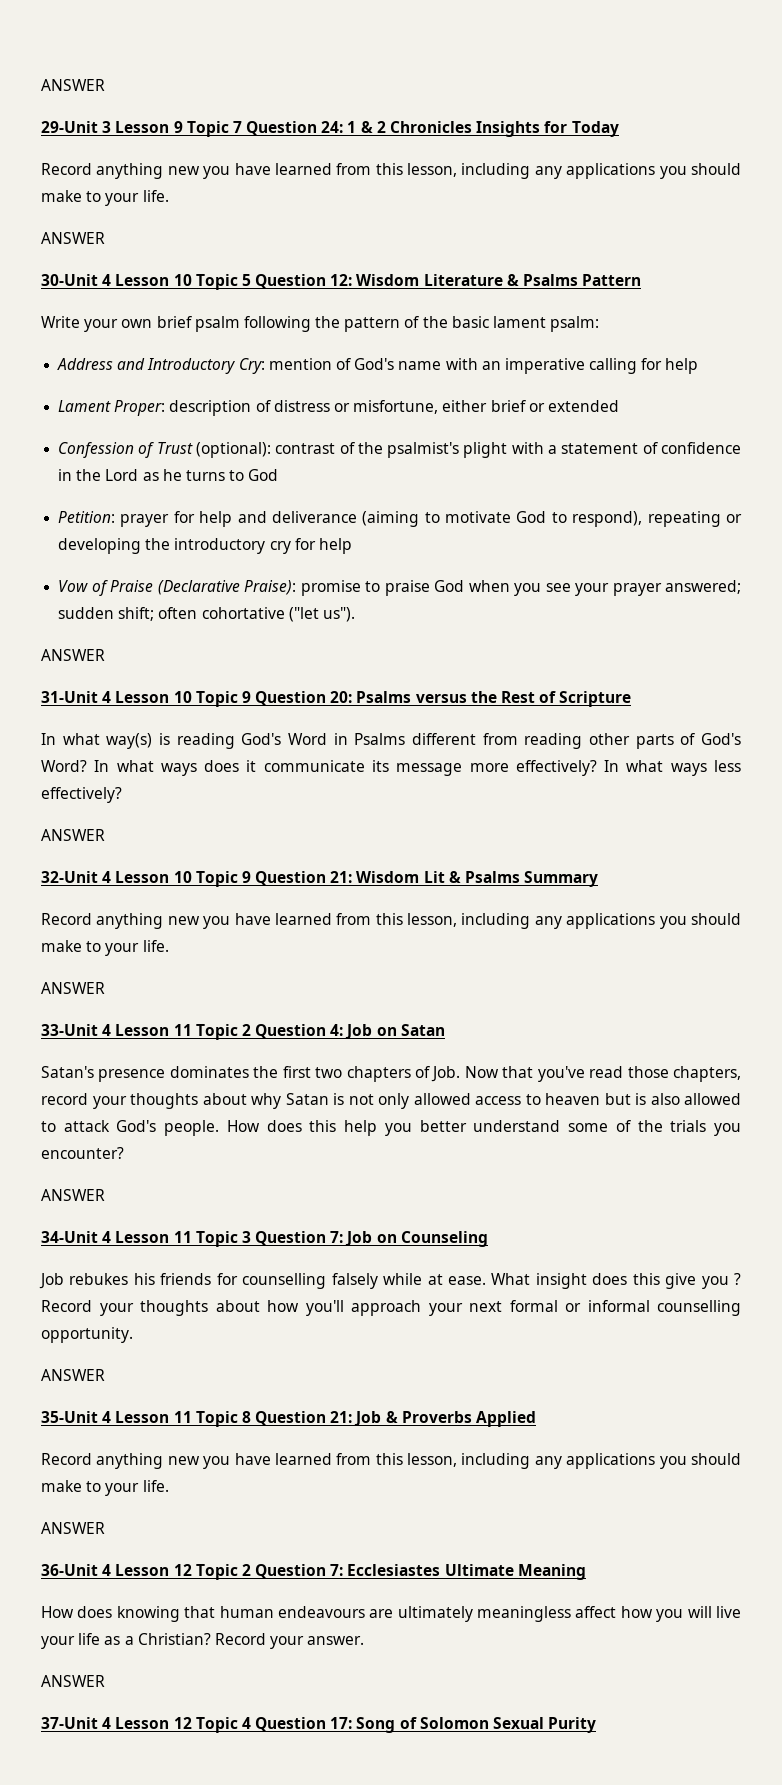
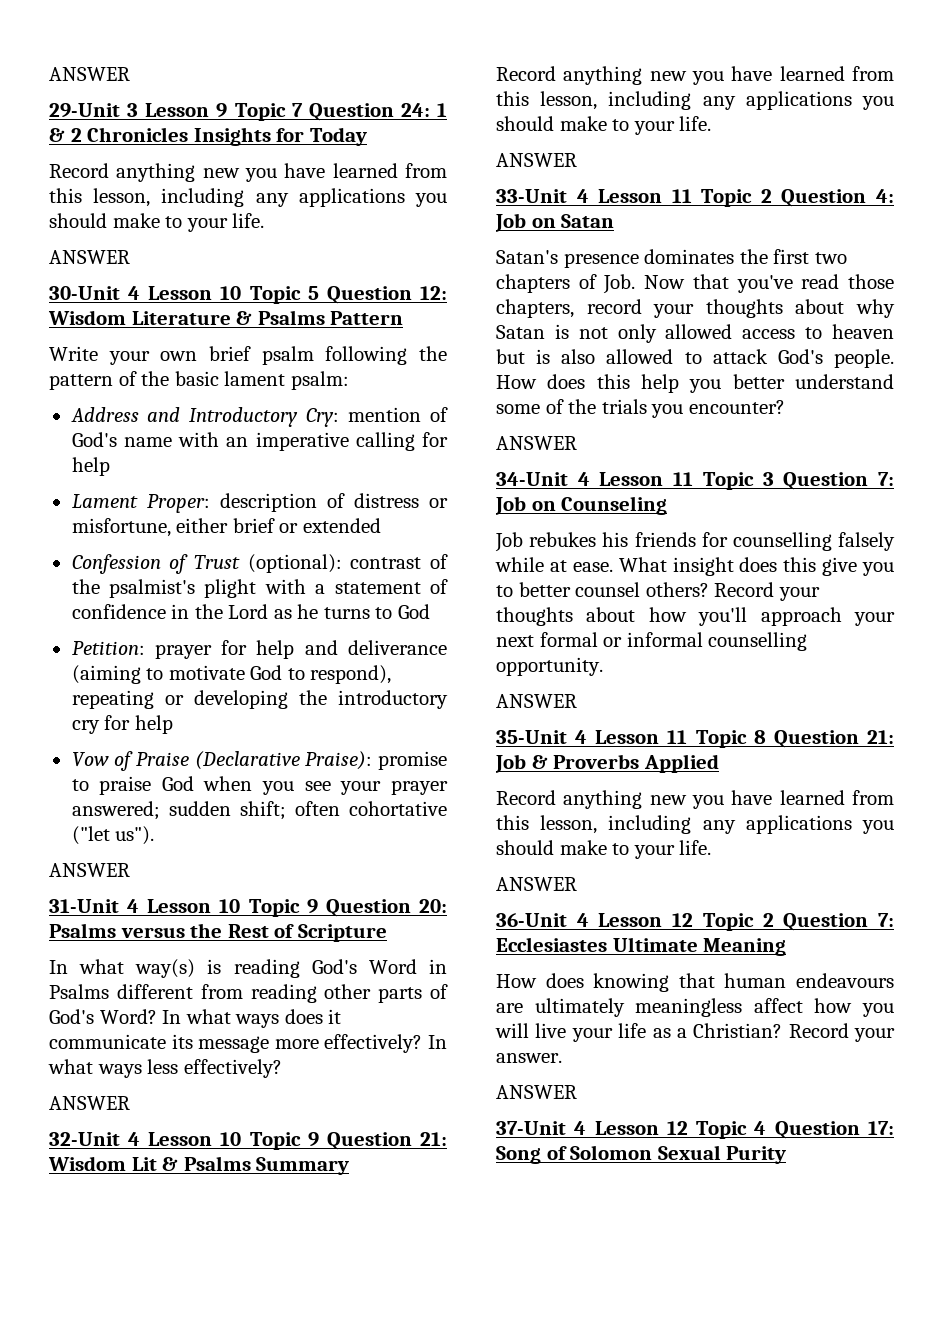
[734,1273,741,1285] ? -> [496,582,709,597] to better counsel others?

